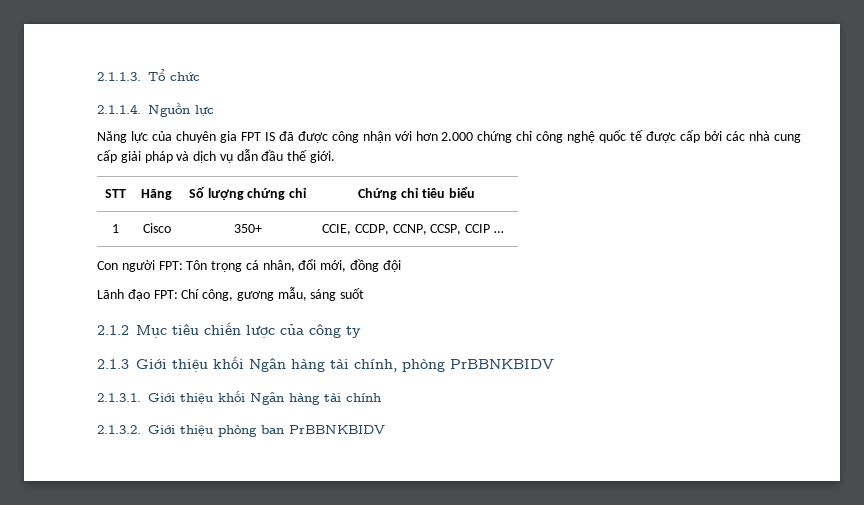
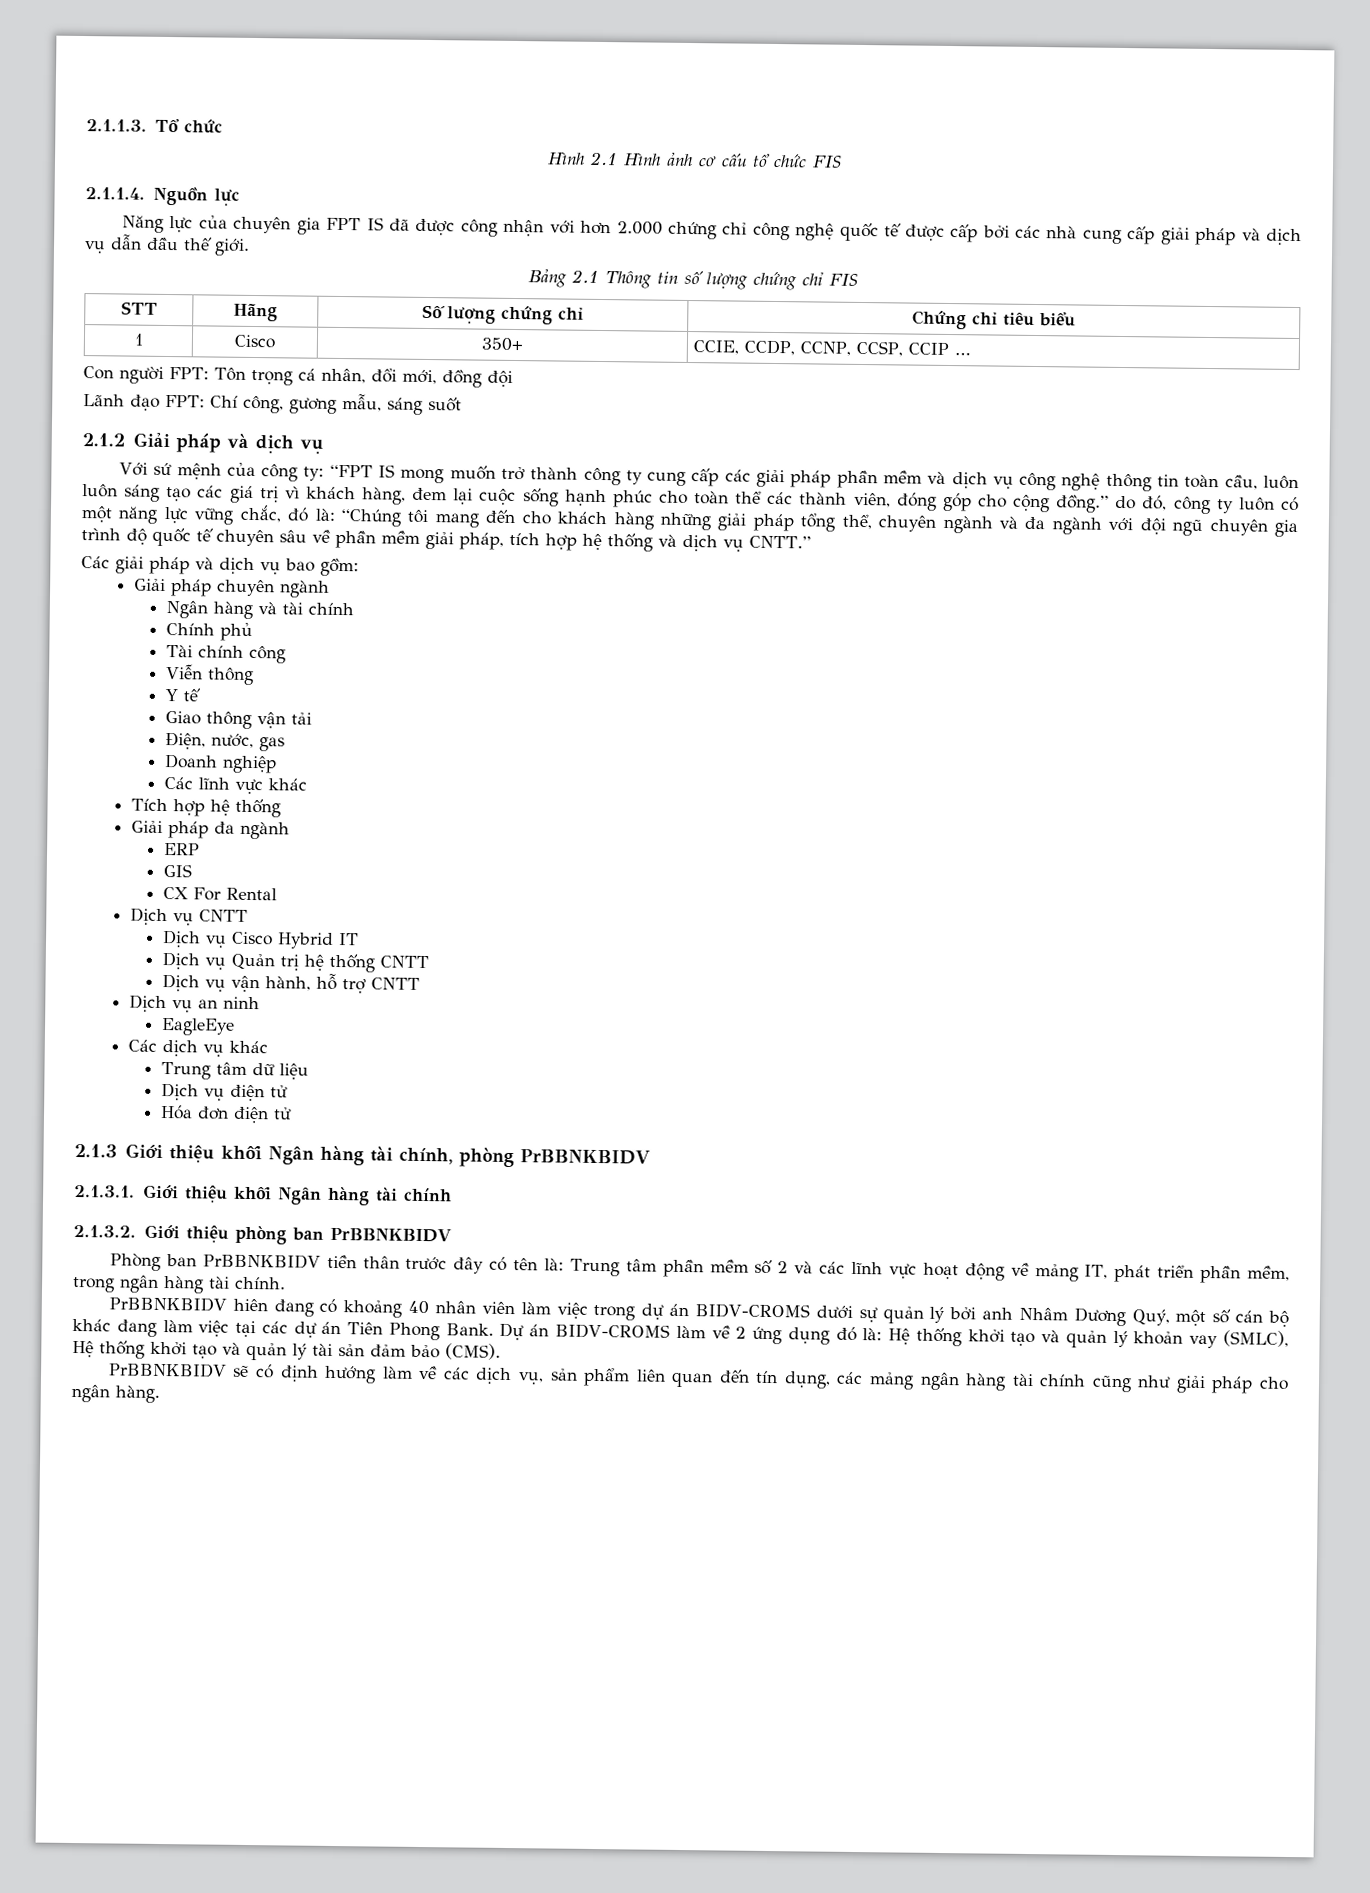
(200, 76) none -> [547,151,842,168] // Hình 2.1 Hình ảnh cơ cấu tổ chức FIS
(336, 157) none -> [527,269,858,291] // Bảng 2.1 Thông tin số lượng chứng chỉ FIS
[136,322,361,338] Mục tiêu chiến lược của công ty -> [132,432,324,454] [118,462,1299,492] [82,484,1300,515] [81,504,1298,538] [81,527,811,552] [81,556,359,577] [133,578,330,598] [165,599,354,619] [165,622,253,641] [165,644,286,664] [165,663,254,686] [164,688,200,702] [164,710,312,729] [164,731,285,752] [164,753,277,774] [163,776,307,795] [130,798,281,818] [130,820,290,840] [163,842,200,856] [162,863,192,878] [162,886,277,901] [129,907,248,926] [161,929,359,949] [161,951,429,973] [161,973,420,994] [128,994,260,1013] [160,1017,235,1036] [127,1039,268,1057] [160,1061,309,1080] [160,1082,288,1102] [159,1104,292,1124] Giải pháp và dịch vụ // Với sứ mệnh của công ty: “FPT IS mong muốn trở thành công ty cung cấp các giải pháp phần mềm và dịch vụ công nghệ thông tin toàn cầu, luôn luôn sáng tạo các giá trị vì khách hàng, đem lại cuộc sống hạnh phúc cho toàn thể các thành viên, đóng góp cho cộng đồng.” do đó, công ty luôn có một năng lực vững chắc, đó là: “Chúng tôi mang đến cho khách hàng những giải pháp tổng thể, chuyên ngành và đa ngành với đội ngũ chuyên gia trình độ quốc tế chuyên sâu về phần mềm giải pháp, tích hợp hệ thống và dịch vụ CNTT.” // Các giải pháp và dịch vụ bao gồm: // Giải pháp chuyên ngành // Ngân hàng và tài chính // Chính phủ // Tài chính công // Viễn thông // Y tế // Giao thông vận tải // Điện, nước, gas // Doanh nghiệp // Các lĩnh vực khác // Tích hợp hệ thống // Giải pháp đa ngành // ERP // GIS // CX For Rental // Dịch vụ CNTT // Dịch vụ Cisco Hybrid IT // Dịch vụ Quản trị hệ thống CNTT // Dịch vụ vận hành, hỗ trợ CNTT // Dịch vụ an ninh // EagleEye // Các dịch vụ khác // Trung tâm dữ liệu // Dịch vụ điện tử // Hóa đơn điện tử
(385, 429) none -> [109,1253,1290,1284] [72,1274,286,1294] [108,1296,1289,1327] [72,1318,1289,1349] [72,1340,501,1361] [108,1362,1289,1394] [71,1383,160,1403] // Phòng ban PrBBNKBIDV tiền thân trước đây có tên là: Trung tâm phần mềm số 2 và các lĩnh vực hoạt động về mảng IT, phát triển phần mềm, trong ngân hàng tài chính. // PrBBNKBIDV hiên đang có khoảng 40 nhân viên làm việc trong dự án BIDV-CROMS dưới sự quản lý bởi anh Nhâm Dương Quý, một số cán bộ khác đang làm việc tại các dự án Tiên Phong Bank. Dự án BIDV-CROMS làm về 2 ứng dụng đó là: Hệ thống khởi tạo và quản lý khoản vay (SMLC), Hệ thống khởi tạo và quản lý tài sản đảm bảo (CMS). // PrBBNKBIDV sẽ có định hướng làm về các dịch vụ, sản phẩm liên quan đến tín dụng, các mảng ngân hàng tài chính cũng như giải pháp cho ngân hàng.

